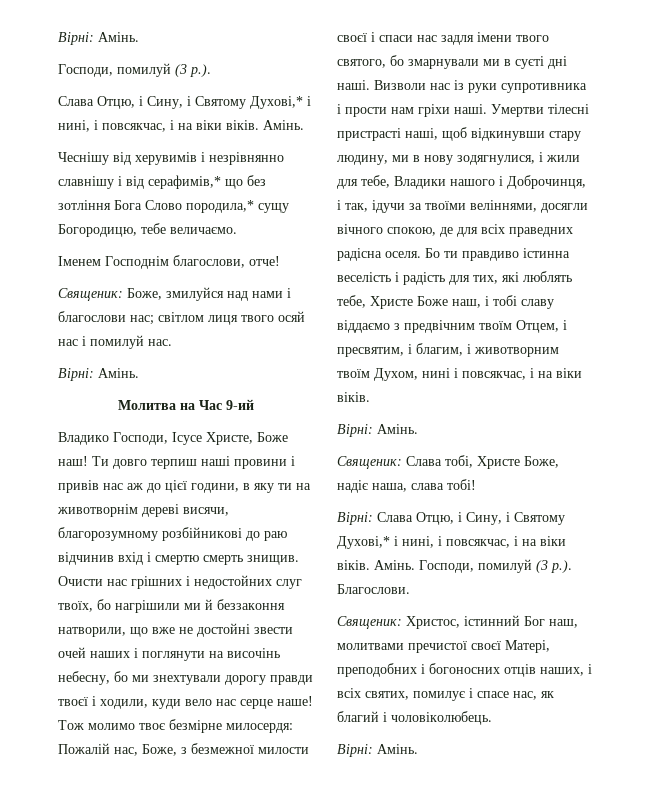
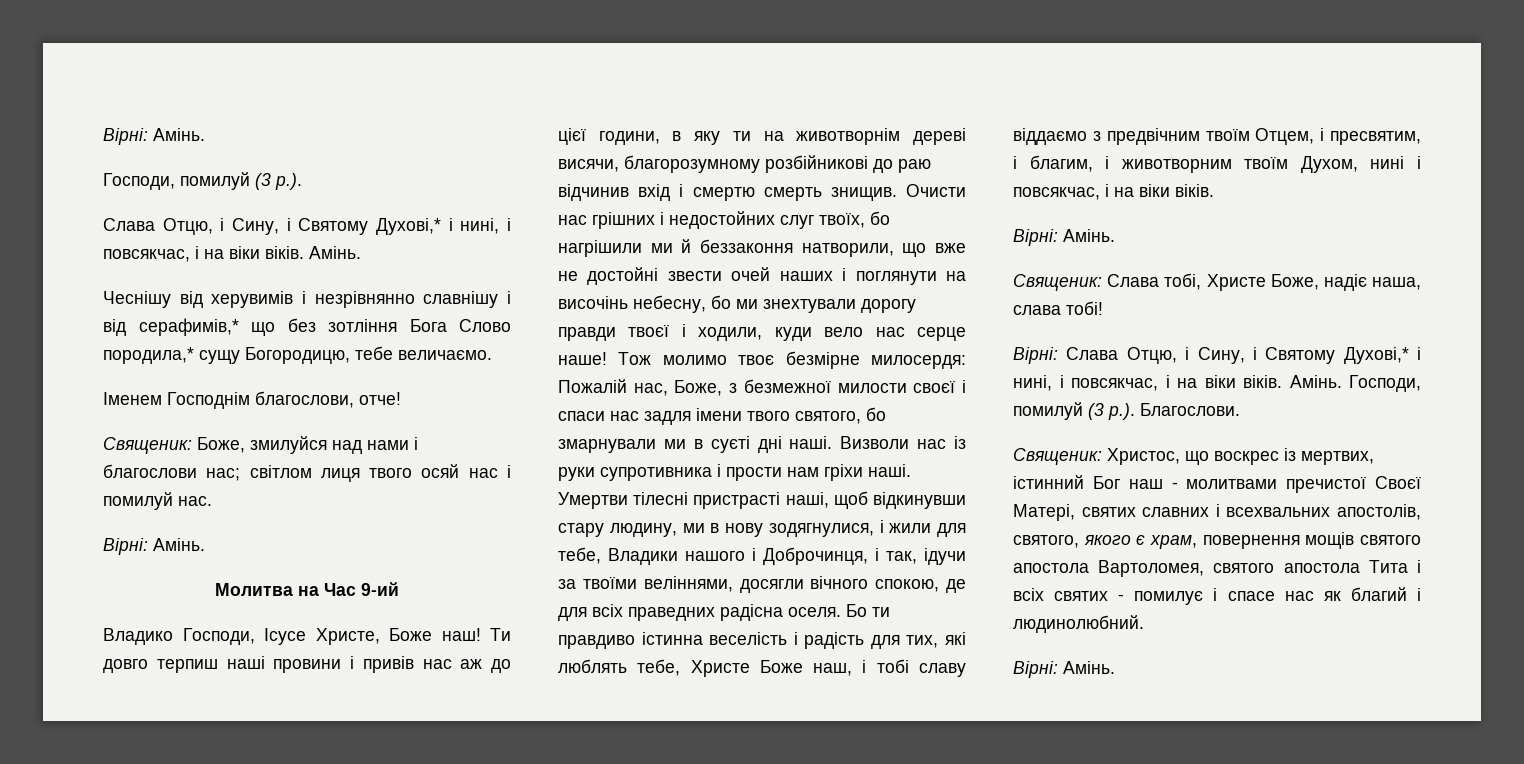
[464,615,578,628] [337,640,550,653] [337,663,592,677] [337,688,409,700] істинний Бог наш, молитвами пречистої своєї Матері, преподобних і богоносних отців наших, і всіх святих, -> [1185,448,1374,465] [1013,475,1421,493] [1013,504,1421,521] [1013,532,1421,549] [1013,560,1421,577] [1013,588,1125,601] що воскрес із мертвих, істинний Бог наш - молитвами пречистої Своєї Матері, святих славних і всехвальних апостолів, святого, якого є храм, повернення мощів святого апостола Вартоломея, святого апостола Тита і всіх святих -
[513,691,537,700] нас, -> [1284,591,1314,601] нас
[391,711,492,725] чоловіколюбець. -> [1013,615,1144,633] людинолюбний.

